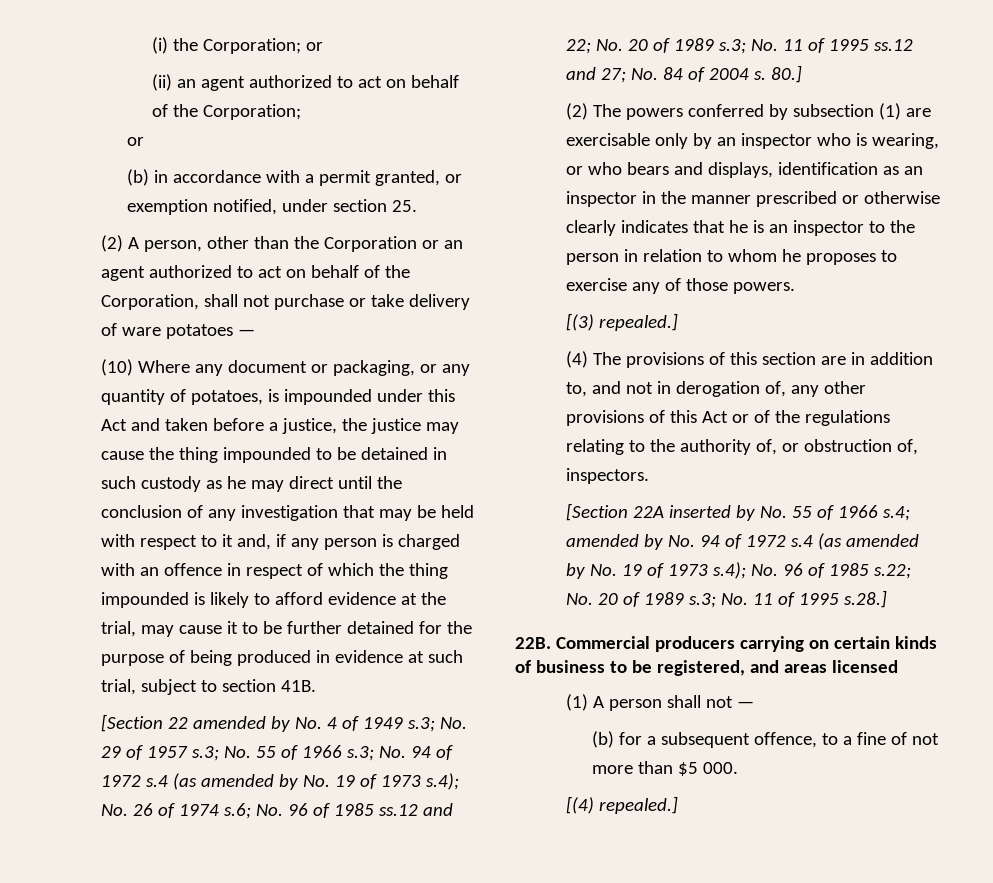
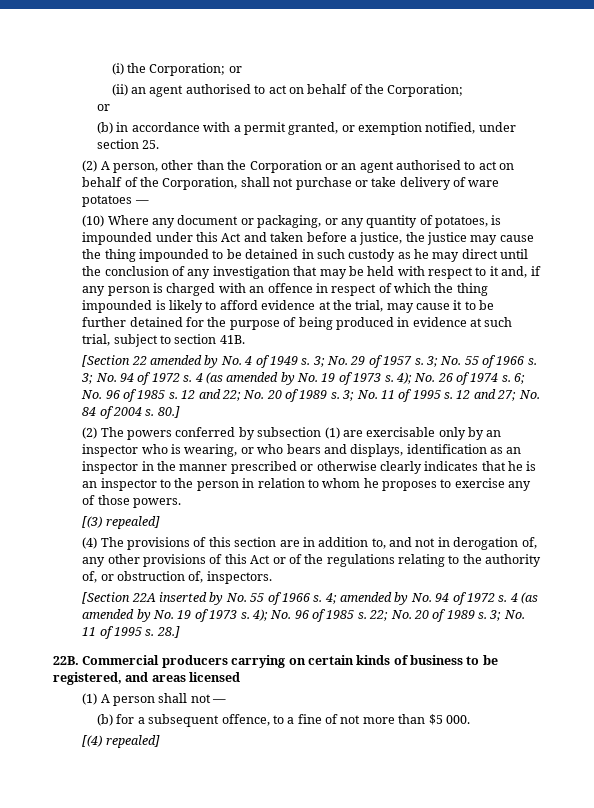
[249,75,333,88] authorized -> [185,84,251,94] authorised
[149,265,233,278] authorized -> [396,160,462,170] authorised
[408,717,436,732] s.3; -> [301,356,325,367] s. 3;
[192,745,454,761] [101,773,460,790] s.3; No. 55 of 1966 s.3; No. 94 of 1972 s.4 (as amended by No. 19 of 1973 s.4); -> [414,355,537,368] [81,372,412,385] s. 3; No. 55 of 1966 s. 3; No. 94 of 1972 s. 4 (as amended by No. 19 of 1973 s. 4);
[224,803,419,819] s.6; No. 96 of 1985 ss.12 -> [501,373,526,384] [81,389,196,402] s. 6; No. 96 of 1985 s. 12
[719,38,914,54] s.3; No. 11 of 1995 ss.12 -> [330,389,471,402] s. 3; No. 11 of 1995 s. 12
[599,313,679,331] repealed.] -> [105,516,160,529] repealed]
[883,506,911,521] s.4; -> [313,593,337,604] s. 4;
[791,533,920,550] [566,562,912,579] [566,590,888,608] s.4 (as amended by No. 19 of 1973 s.4); No. 96 of 1985 s.22; No. 20 of 1989 s.3; No. 11 of 1995 s.28.] -> [498,592,539,604] [82,609,525,622] [82,626,180,639] s. 4 (as amended by No. 19 of 1973 s. 4); No. 96 of 1985 s. 22; No. 20 of 1989 s. 3; No. 11 of 1995 s. 28.]
[599,796,679,814] repealed.] -> [105,735,160,748] repealed]

